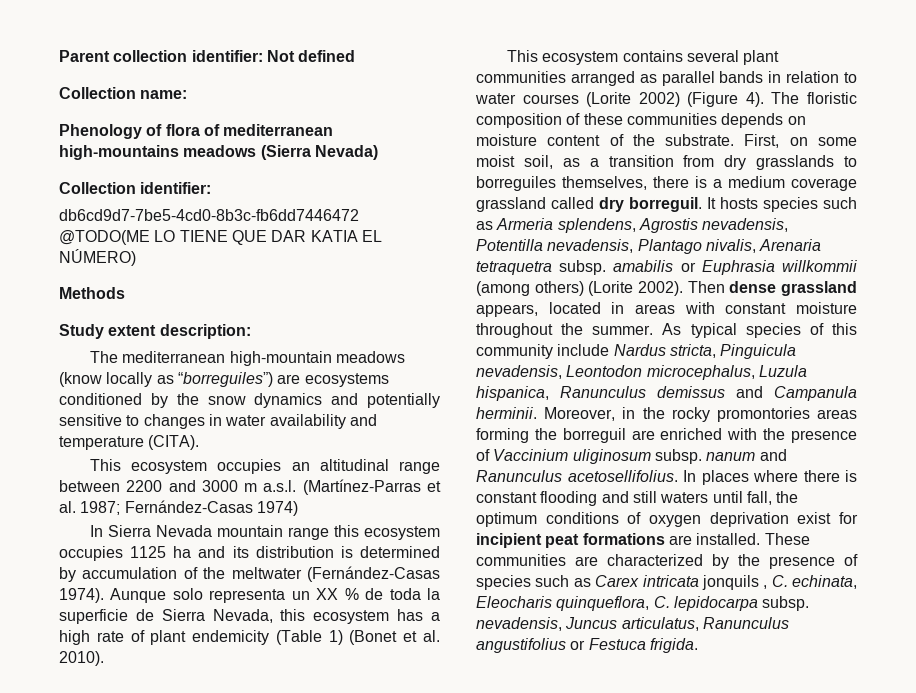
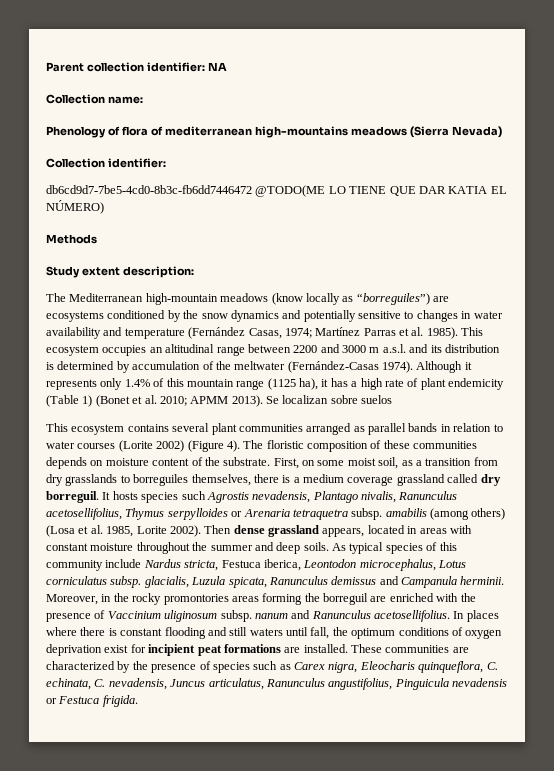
[266,50,356,62] Not defined -> [207,62,227,71] NA
[122,351,226,363] mediterranean -> [69,293,144,302] Mediterranean
[148,435,200,450] (CITA). // -> [188,327,458,339] (Fernández Casas, 1974; Martínez Parras et al. 1985).
[302,479,441,495] [59,500,298,516] [90,525,441,540] [59,546,192,561] (Martínez-Parras et al. 1987; Fernández-Casas 1974) // In Sierra Nevada mountain range this ecosystem occupies 1125 ha -> (406, 348) none
[110,588,441,603] [59,609,390,624] Aunque solo representa un XX % de toda la superficie de Sierra Nevada, this ecosystem -> [416,361,472,373] [46,378,329,390] Although it represents only 1.4% of this mountain range (1125 ha), it
[59,651,104,666] 2010). -> [159,395,393,407] 2010; APMM 2013). Se localizan sobre suelos
[476,218,789,233] [476,239,822,254] [476,260,857,275] [476,281,634,296] as Armeria splendens, Agrostis nevadensis, Potentilla nevadensis, Plantago nivalis, Arenaria tetraquetra subsp. amabilis or Euphrasia willkommii (among others) (Lorite -> [206,491,458,503] [46,508,506,520] [46,525,167,537] Agrostis nevadensis, Plantago nivalis, Ranunculus acetosellifolius, Thymus serpylloides or Arenaria tetraquetra subsp. amabilis (among others) (Losa et al. 1985, Lorite
[592,325,654,335] summer. -> [210,542,329,554] summer and deep soils.
[720,344,797,359] [476,365,807,380] [476,386,549,401] Pinguicula nevadensis, Leontodon microcephalus, Luzula hispanica, -> [221,559,466,571] [46,576,267,588] Festuca iberica, Leontodon microcephalus, Lotus corniculatus subsp. glacialis, Luzula spicata,
[642,575,857,590] intricata jonquils , C. echinata, -> [328,662,358,673] nigra,
[673,596,810,611] lepidocarpa subsp. -> [46,678,106,690] echinata, C.
[476,638,566,653] angustifolius -> [328,678,507,690] angustifolius, Pinguicula nevadensis

